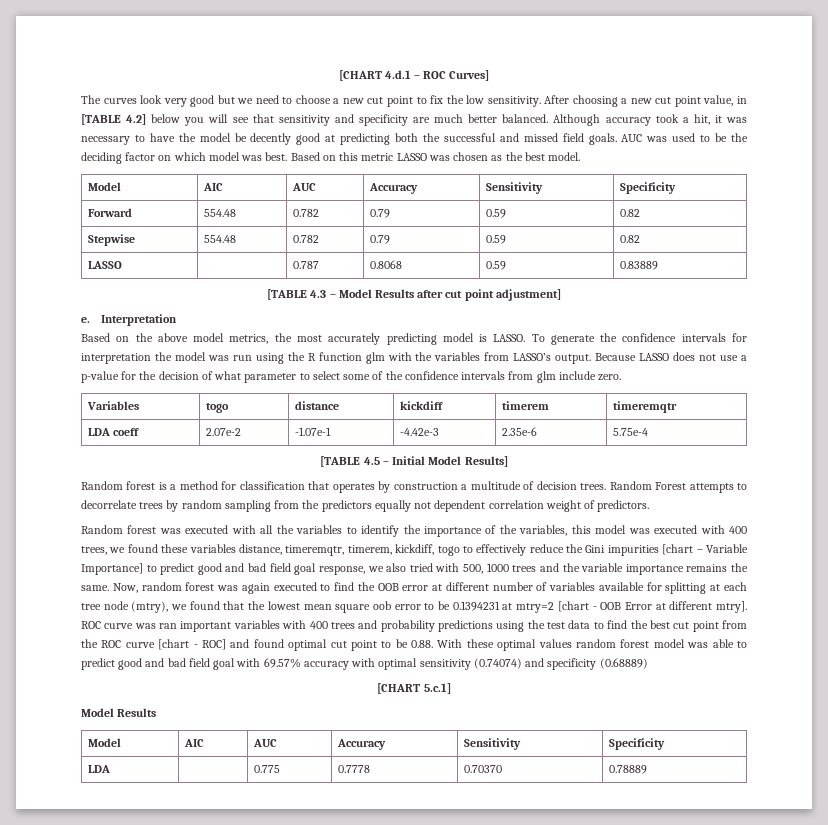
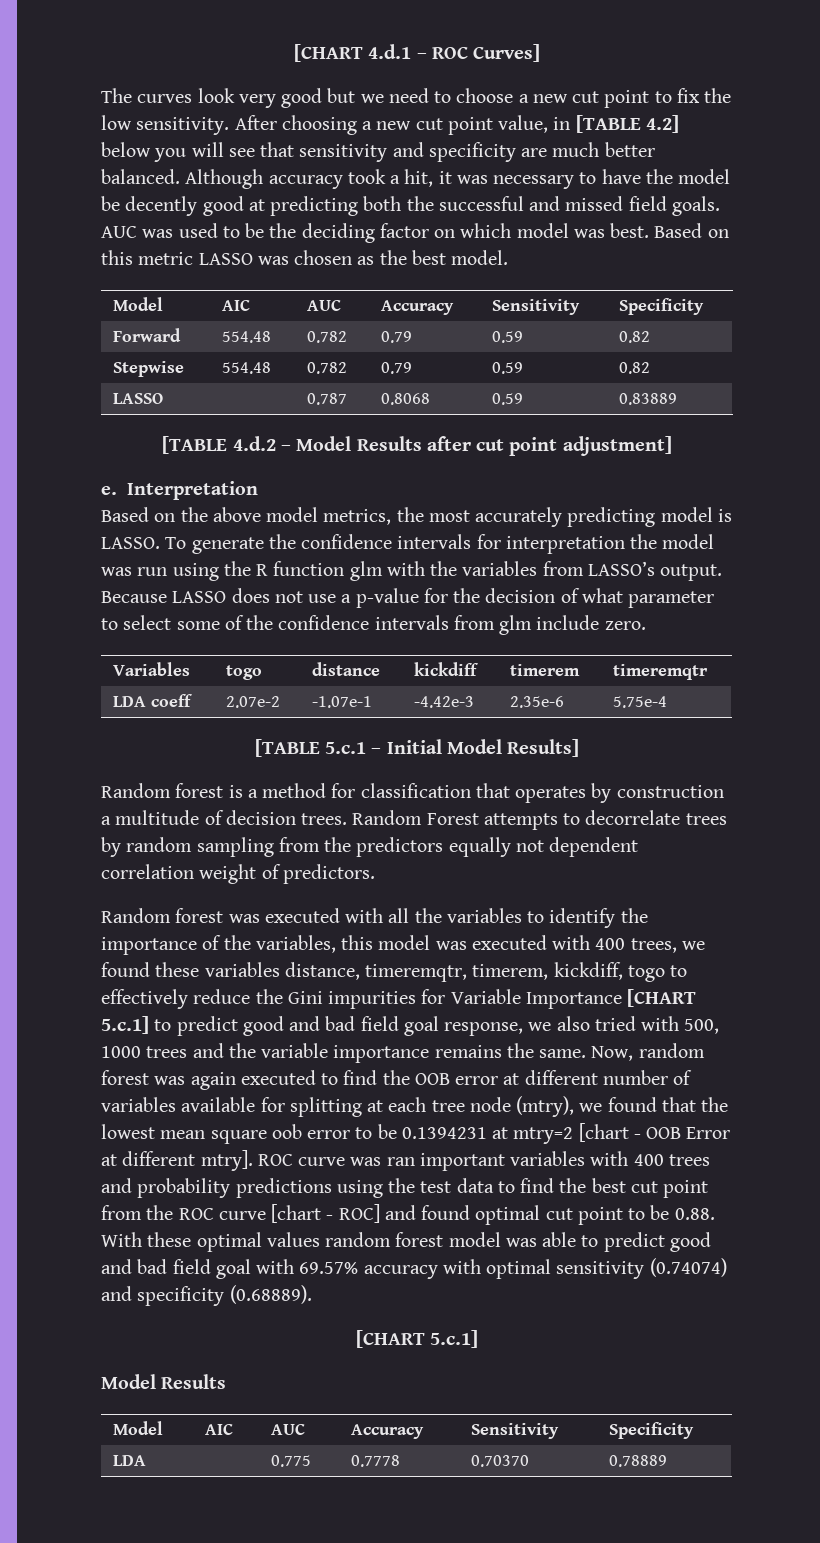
[310,290,327,298] 4.3 -> [232,436,276,451] 4.d.2
[363,457,380,465] 4.5 -> [325,742,367,754] 5.c.1
[662,544,749,555] [81,563,143,575] [chart – Variable Importance] -> [421,989,697,1009] [101,1016,149,1034] for Variable Importance [CHART 5.c.1]
[599,658,648,669] (0.68889) -> [229,1285,312,1304] (0.68889).

